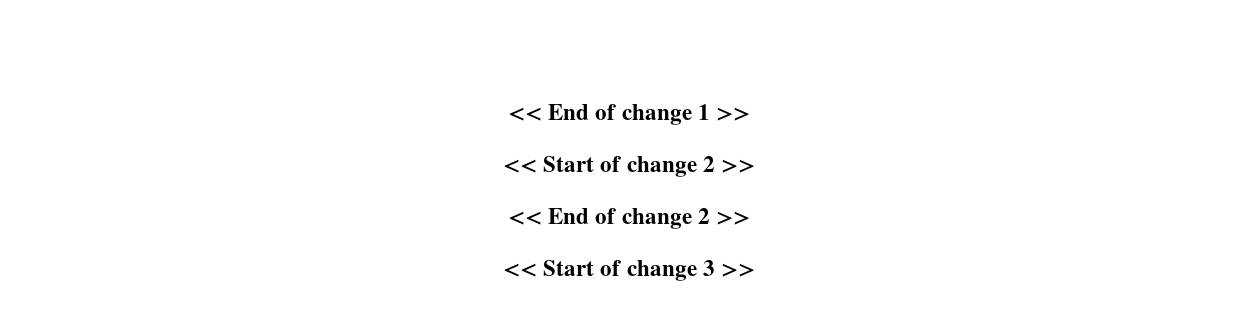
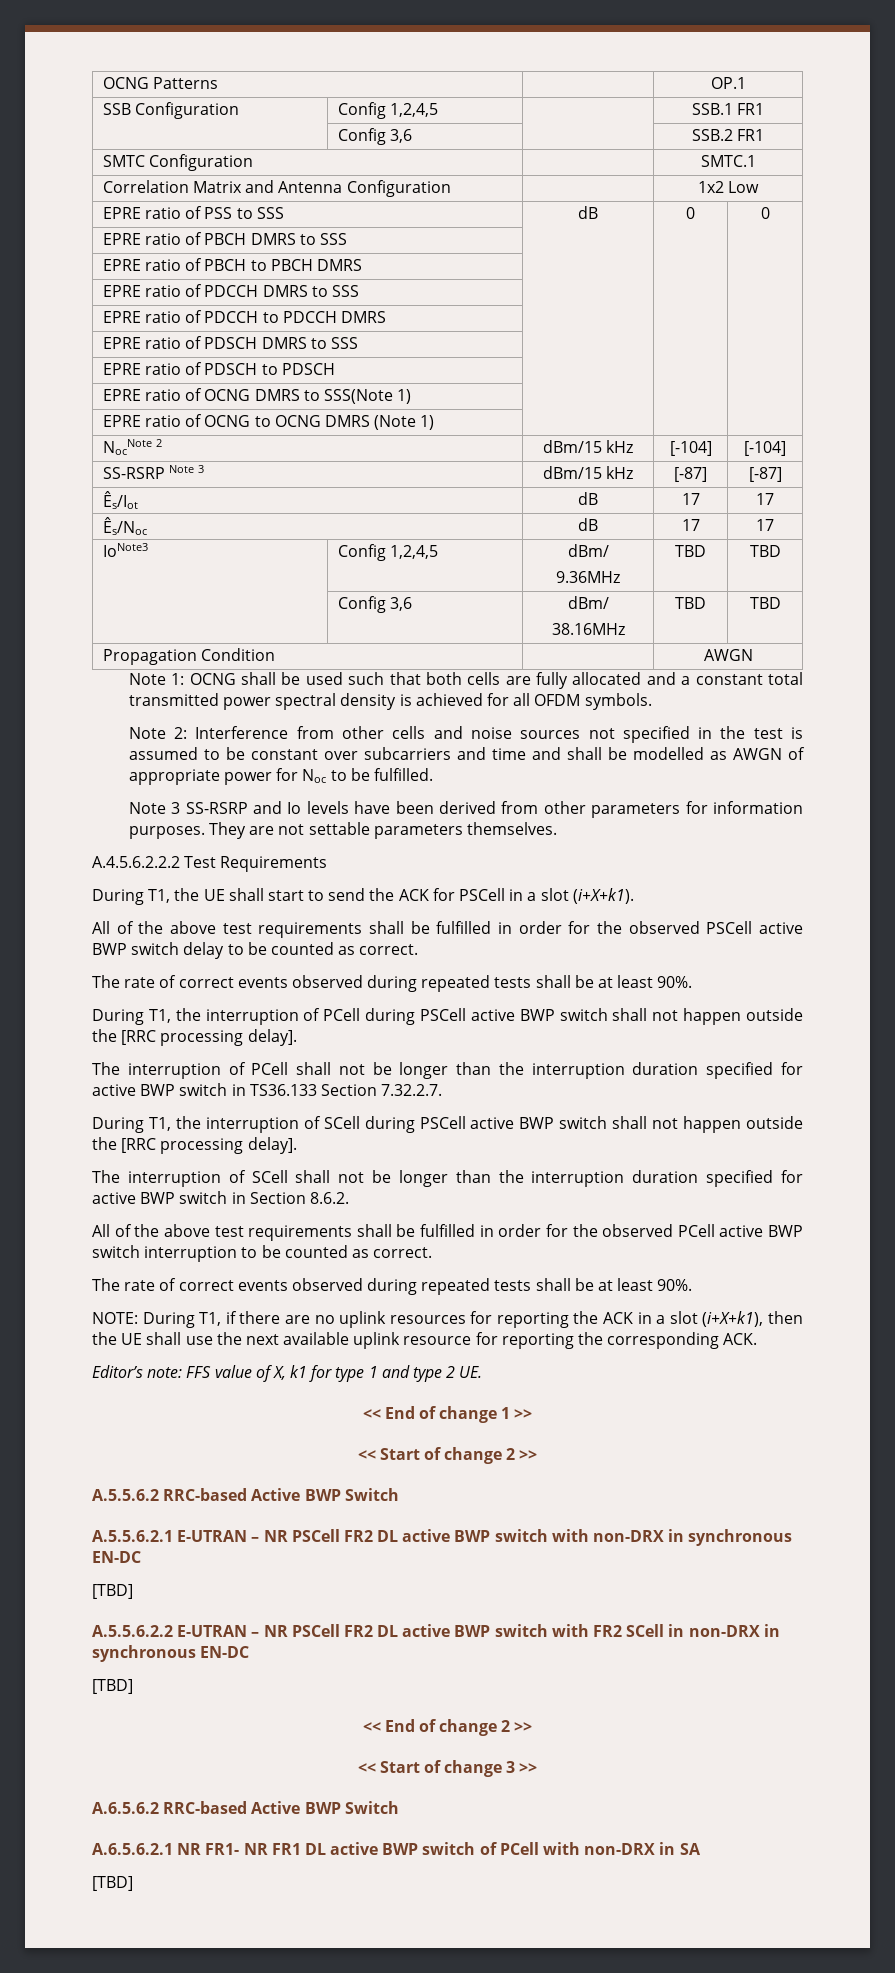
(507, 114) none -> [102,77,219,89] [710,77,746,89] [102,102,240,119] [337,102,439,119] [691,103,765,115] [337,128,413,145] [691,129,765,141] [102,154,254,171] [700,155,756,167] [102,180,451,197] [697,181,760,193] [102,206,284,219] [578,206,598,219] [686,207,695,219] [760,207,770,219] [102,232,348,245] [102,258,363,271] [102,284,360,297] [102,310,387,323] [102,336,359,349] [102,362,335,375] [102,388,412,404] [102,414,435,430] [102,439,163,455] [542,440,634,453] [669,441,712,456] [744,441,786,456] [102,465,205,479] [542,466,634,479] [674,467,707,482] [748,467,782,482] [102,491,138,509] [578,492,598,505] [681,493,700,505] [756,493,774,505] [102,517,147,535] [578,518,598,531] [681,519,700,531] [756,519,774,531] [102,543,148,557] [337,544,439,561] [567,544,609,557] [556,571,620,583] [675,545,706,557] [749,545,781,557] [337,596,413,613] [567,596,609,609] [551,623,625,635] [675,597,706,609] [749,597,781,609] [102,648,276,665] [703,649,753,661] [128,672,803,689] [128,693,652,710] [128,726,804,743] [128,747,805,760] [128,768,433,785] [128,801,804,818] [128,822,557,839] [92,856,328,872] [92,888,634,905] [92,921,803,938] [92,942,419,959] [92,975,693,992] [92,1008,803,1025] [92,1029,297,1046] [92,1062,803,1079] [92,1083,443,1096] [92,1116,804,1133] [92,1137,297,1154] [92,1170,803,1187] [92,1191,349,1204] [92,1224,803,1241] [92,1245,433,1262] [92,1278,693,1295] [92,1311,804,1328] [92,1332,758,1349] [92,1365,483,1382] OCNG Patterns | | OP.1 // SSB Configuration | Config 1,2,4,5 | | SSB.1 FR1 // | Config 3,6 | | SSB.2 FR1 // SMTC Configuration | | SMTC.1 // Correlation Matrix and Antenna Configuration | | 1x2 Low // EPRE ratio of PSS to SSS | dB | 0 | 0 // EPRE ratio of PBCH DMRS to SSS | | | // EPRE ratio of PBCH to PBCH DMRS | | | // EPRE ratio of PDCCH DMRS to SSS | | | // EPRE ratio of PDCCH to PDCCH DMRS | | | // EPRE ratio of PDSCH DMRS to SSS | | | // EPRE ratio of PDSCH to PDSCH | | | // EPRE ratio of OCNG DMRS to SSS(Note 1) | | | // EPRE ratio of OCNG to OCNG DMRS (Note 1) | | | // NocNote 2 | dBm/15 kHz | [-104] | [-104] // SS-RSRP Note 3 | dBm/15 kHz | [-87] | [-87] // Ês/Iot | dB | 17 | 17 // Ês/Noc | dB | 17 | 17 // IoNote3 | Config 1,2,4,5 | dBm/ // 9.36MHz | TBD | TBD // | Config 3,6 | dBm/ // 38.16MHz | TBD | TBD // Propagation Condition | | AWGN // Note 1: OCNG shall be used such that both cells are fully allocated and a constant total transmitted power spectral density is achieved for all OFDM symbols. // Note 2: Interference from other cells and noise sources not specified in the test is assumed to be constant over subcarriers and time and shall be modelled as AWGN of appropriate power for Noc to be fulfilled. // Note 3 SS-RSRP and Io levels have been derived from other parameters for information purposes. They are not settable parameters themselves. // A.4.5.6.2.2.2 Test Requirements // During T1, the UE shall start to send the ACK for PSCell in a slot (i+X+k1). // All of the above test requirements shall be fulfilled in order for the observed PSCell active BWP switch delay to be counted as correct. // The rate of correct events observed during repeated tests shall be at least 90%. // During T1, the interruption of PCell during PSCell active BWP switch shall not happen outside the [RRC processing delay]. // The interruption of PCell shall not be longer than the interruption duration specified for active BWP switch in TS36.133 Section 7.32.2.7. // During T1, the interruption of SCell during PSCell active BWP switch shall not happen outside the [RRC processing delay]. // The interruption of SCell shall not be longer than the interruption duration specified for active BWP switch in Section 8.6.2. // All of the above test requirements shall be fulfilled in order for the observed PCell active BWP switch interruption to be counted as correct. // The rate of correct events observed during repeated tests shall be at least 90%. // NOTE: During T1, if there are no uplink resources for reporting the ACK in a slot (i+X+k1), then the UE shall use the next available uplink resource for reporting the corresponding ACK. // Editor’s note: FFS value of X, k1 for type 1 and type 2 UE. //
(756, 166) none -> [92,1488,399,1501] [92,1529,793,1546] [92,1551,141,1563] [92,1584,133,1599] [92,1624,780,1637] [92,1645,250,1662] [92,1679,133,1694] // A.5.5.6.2 RRC-based Active BWP Switch // A.5.5.6.2.1 E-UTRAN – NR PSCell FR2 DL active BWP switch with non-DRX in synchronous EN-DC // [TBD] // A.5.5.6.2.2 E-UTRAN – NR PSCell FR2 DL active BWP switch with FR2 SCell in non-DRX in synchronous EN-DC // [TBD]
(756, 270) none -> [92,1801,399,1814] [92,1842,701,1855] [92,1876,133,1891] // A.6.5.6.2 RRC-based Active BWP Switch // A.6.5.6.2.1 NR FR1- NR FR1 DL active BWP switch of PCell with non-DRX in SA // [TBD]

